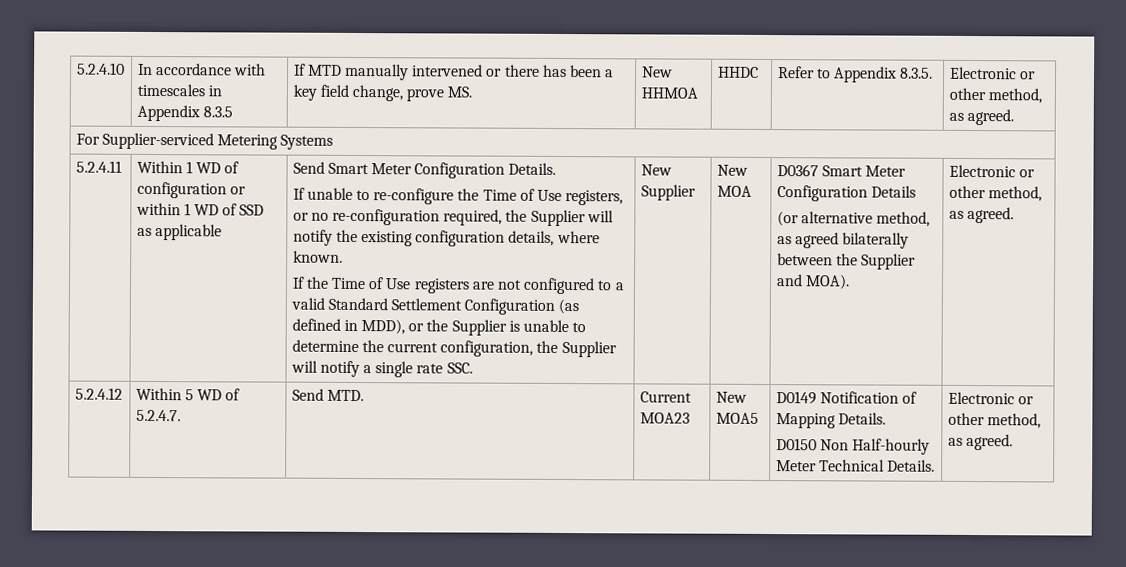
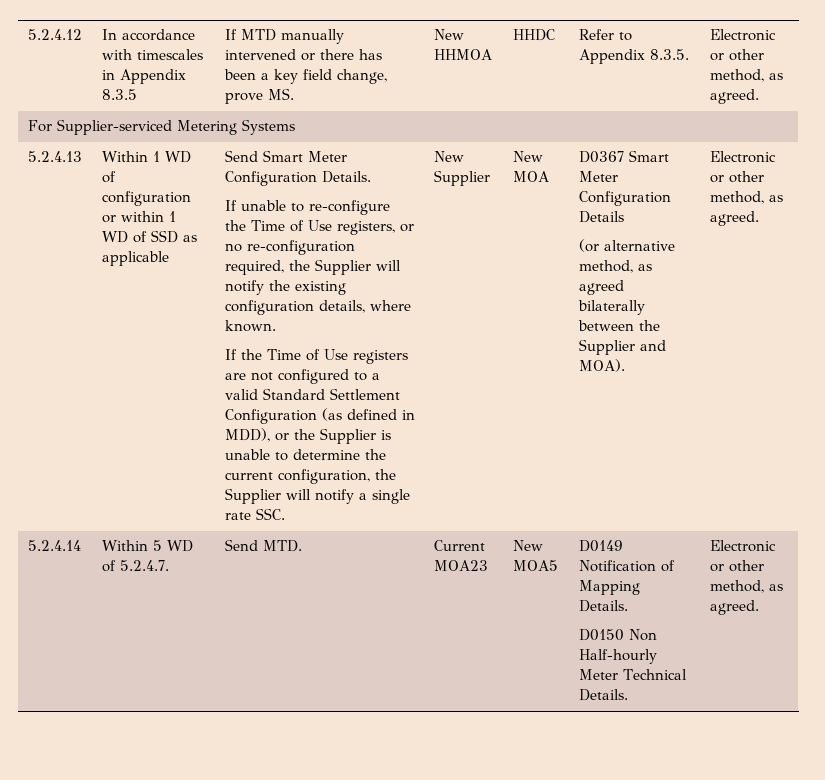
[76,62,125,75] 5.2.4.10 -> [27,29,82,40] 5.2.4.12
[75,160,122,173] 5.2.4.11 -> [27,151,82,162] 5.2.4.13
[74,387,123,400] 5.2.4.12 -> [27,540,81,551] 5.2.4.14

